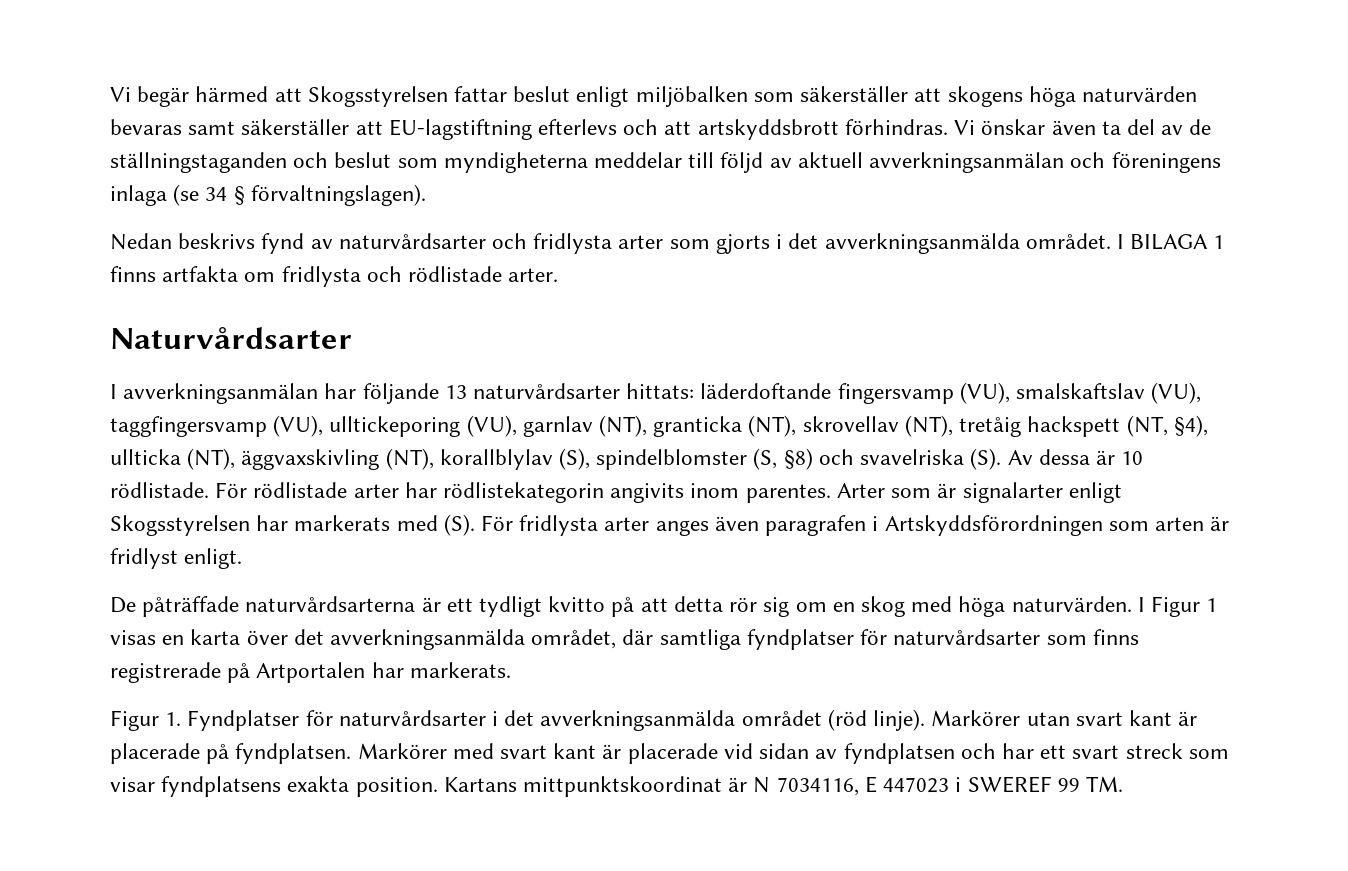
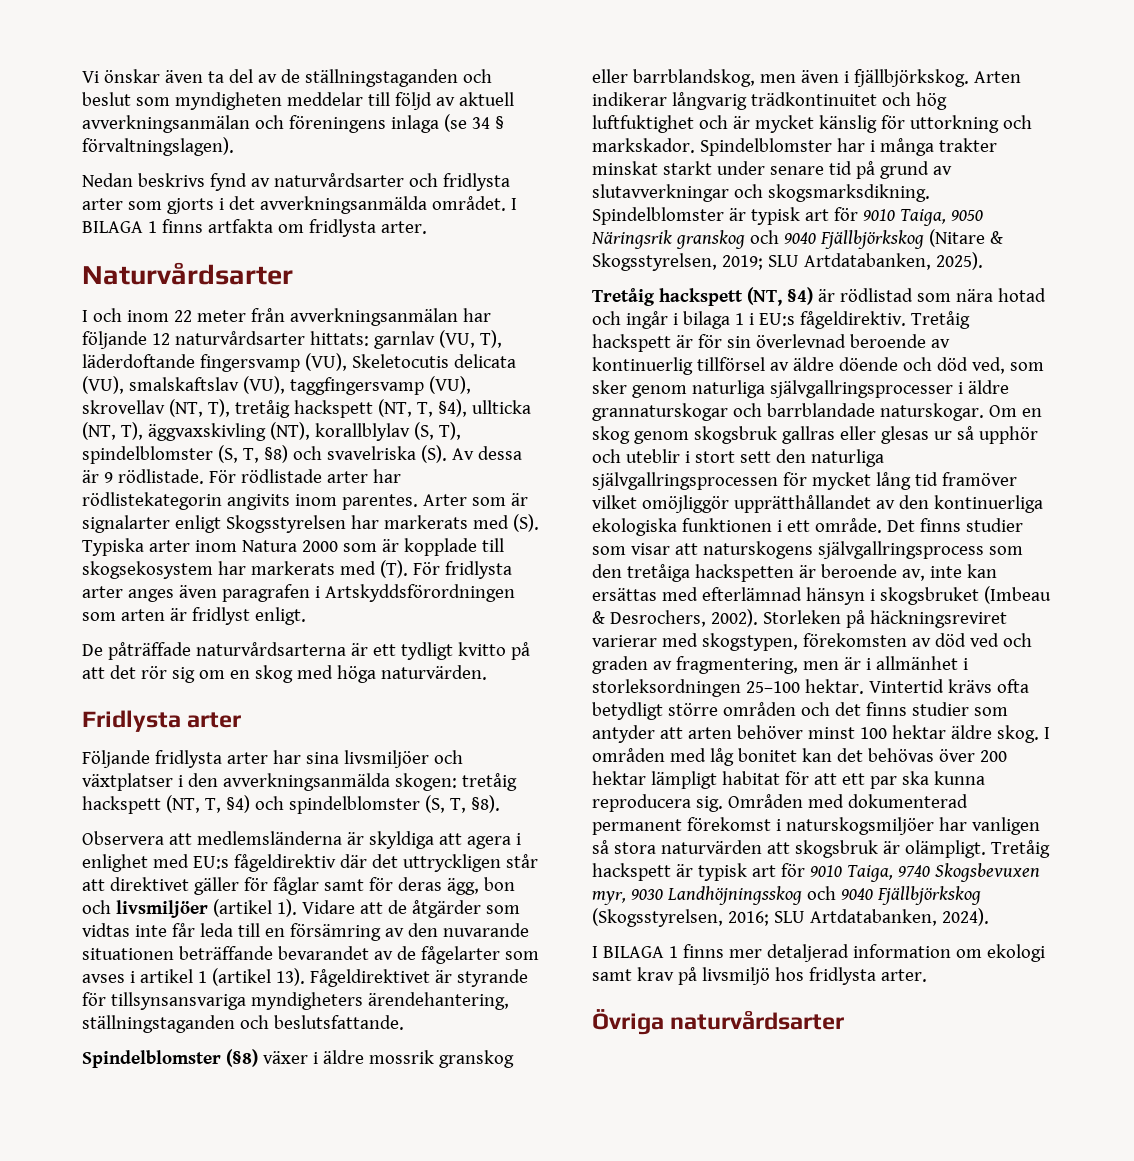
[110,86,1197,107] [110,119,976,140] Vi begär härmed att Skogsstyrelsen fattar beslut enligt miljöbalken som säkerställer att skogens höga naturvärden bevaras samt säkerställer att EU-lagstiftning efterlevs och att artskyddsbrott förhindras. Vi -> [82,71,99,83] Vi
[443,152,588,173] myndigheterna -> [174,92,282,110] myndigheten
[366,266,503,282] och rödlistade -> (376, 228) none
(117, 391) none -> [92,308,285,322] och inom 22 meter från
[444,385,467,399] 13 -> [151,333,170,345] 12
[700,382,1202,404] [110,415,1168,437] läderdoftande fingersvamp (VU), smalskaftslav (VU), taggfingersvamp (VU), ulltickeporing (VU), garnlav (NT), granticka (NT), skrovellav (NT), tretåig hackspett (NT, -> [373,330,502,349] [82,353,516,372] [82,376,471,395] [82,399,433,418] garnlav (VU, T), läderdoftande fingersvamp (VU), Skeletocutis delicata (VU), smalskaftslav (VU), taggfingersvamp (VU), skrovellav (NT, T), tretåig hackspett (NT, T,
[187,448,236,470] (NT), -> [82,422,143,440] (NT, T),
[559,448,778,470] (S), spindelblomster (S, -> [413,422,461,440] [82,445,259,464] (S, T), spindelblomster (S, T,
[1121,451,1144,465] 10 -> [103,472,113,483] 9
(475, 525) none -> [82,538,504,556] [82,560,408,579] Typiska arter inom Natura 2000 som är kopplade till skogsekosystem har markerats med (T).
[673,596,723,612] detta -> [109,665,136,679] det
[1137,596,1218,617] [110,629,1139,650] [110,662,511,683] [110,709,1198,731] [110,743,1229,764] [110,776,1123,797] I Figur 1 visas en karta över det avverkningsanmälda området, där samtliga fyndplatser för naturvårdsarter som finns registrerade på Artportalen har markerats. // Figur 1. Fyndplatser för naturvårdsarter i det avverkningsanmälda området (röd linje). Markörer utan svart kant är placerade på fyndplatsen. Markörer med svart kant är placerade vid sidan av fyndplatsen och har ett svart streck som visar fyndplatsens exakta position. Kartans mittpunktskoordinat är N 7034116, E 447023 i SWEREF 99 TM. -> [82,710,242,732] [82,750,463,768] [82,773,517,791] [82,795,500,814] [82,831,521,849] [82,854,538,872] [82,877,515,895] [82,899,520,918] [82,923,529,941] [82,946,539,964] [82,968,528,987] [82,992,509,1010] [82,1015,404,1033] [82,1049,514,1068] [592,69,1021,87] [592,92,947,110] [592,115,1032,133] [592,138,997,156] [592,161,952,179] [592,184,930,202] [592,207,983,226] [591,229,1003,249] [592,252,983,271] [592,287,1046,306] [592,311,970,329] [592,334,950,352] [592,357,1044,375] [592,380,1009,398] [592,403,1042,421] [592,426,1038,444] [592,449,884,467] [592,472,1017,490] [592,495,1043,513] [592,518,1023,536] [592,541,1023,559] [592,564,997,582] [592,586,1051,605] [592,609,1007,628] [592,633,1032,651] [592,656,968,674] [592,679,1029,697] [592,702,1008,720] [592,725,1050,743] [592,748,1007,766] [592,771,985,789] [592,794,968,812] [592,817,1040,835] [592,840,1050,858] [592,863,1040,882] [592,886,981,905] [592,908,989,927] [592,944,1045,962] [592,967,927,985] [592,1009,845,1035] // Fridlysta arter // Följande fridlysta arter har sina livsmiljöer och växtplatser i den avverkningsanmälda skogen: tretåig hackspett (NT, T, §4) och spindelblomster (S, T, §8). // Observera att medlemsländerna är skyldiga att agera i enlighet med EU:s fågeldirektiv där det uttryckligen står att direktivet gäller för fåglar samt för deras ägg, bon och livsmiljöer (artikel 1). Vidare att de åtgärder som vidtas inte får leda till en försämring av den nuvarande situationen beträffande bevarandet av de fågelarter som avses i artikel 1 (artikel 13). Fågeldirektivet är styrande för tillsynsansvariga myndigheters ärendehantering, ställningstaganden och beslutsfattande. // Spindelblomster (§8) växer i äldre mossrik granskog eller barrblandskog, men även i fjällbjörkskog. Arten indikerar långvarig trädkontinuitet och hög luftfuktighet och är mycket känslig för uttorkning och markskador. Spindelblomster har i många trakter minskat starkt under senare tid på grund av slutavverkningar och skogsmarksdikning. Spindelblomster är typisk art för 9010 Taiga, 9050 Näringsrik granskog och 9040 Fjällbjörkskog (Nitare & Skogsstyrelsen, 2019; SLU Artdatabanken, 2025). // Tretåig hackspett (NT, §4) är rödlistad som nära hotad och ingår i bilaga 1 i EU:s fågeldirektiv. Tretåig hackspett är för sin överlevnad beroende av kontinuerlig tillförsel av äldre döende och död ved, som sker genom naturliga självgallringsprocesser i äldre grannaturskogar och barrblandade naturskogar. Om en skog genom skogsbruk gallras eller glesas ur så upphör och uteblir i stort sett den naturliga självgallringsprocessen för mycket lång tid framöver vilket omöjliggör upprätthållandet av den kontinuerliga ekologiska funktionen i ett område. Det finns studier som visar att naturskogens självgallringsprocess som den tretåiga hackspetten är beroende av, inte kan ersättas med efterlämnad hänsyn i skogsbruket (Imbeau & Desrochers, 2002). Storleken på häckningsreviret varierar med skogstypen, förekomsten av död ved och graden av fragmentering, men är i allmänhet i storleksordningen 25–100 hektar. Vintertid krävs ofta betydligt större områden och det finns studier som antyder att arten behöver minst 100 hektar äldre skog. I områden med låg bonitet kan det behövas över 200 hektar lämpligt habitat för att ett par ska kunna reproducera sig. Områden med dokumenterad permanent förekomst i naturskogsmiljöer har vanligen så stora naturvärden att skogsbruk är olämpligt. Tretåig hackspett är typisk art för 9010 Taiga, 9740 Skogsbevuxen myr, 9030 Landhöjningsskog och 9040 Fjällbjörkskog (Skogsstyrelsen, 2016; SLU Artdatabanken, 2024). // I BILAGA 1 finns mer detaljerad information om ekologi samt krav på livsmiljö hos fridlysta arter. // Övriga naturvårdsarter

